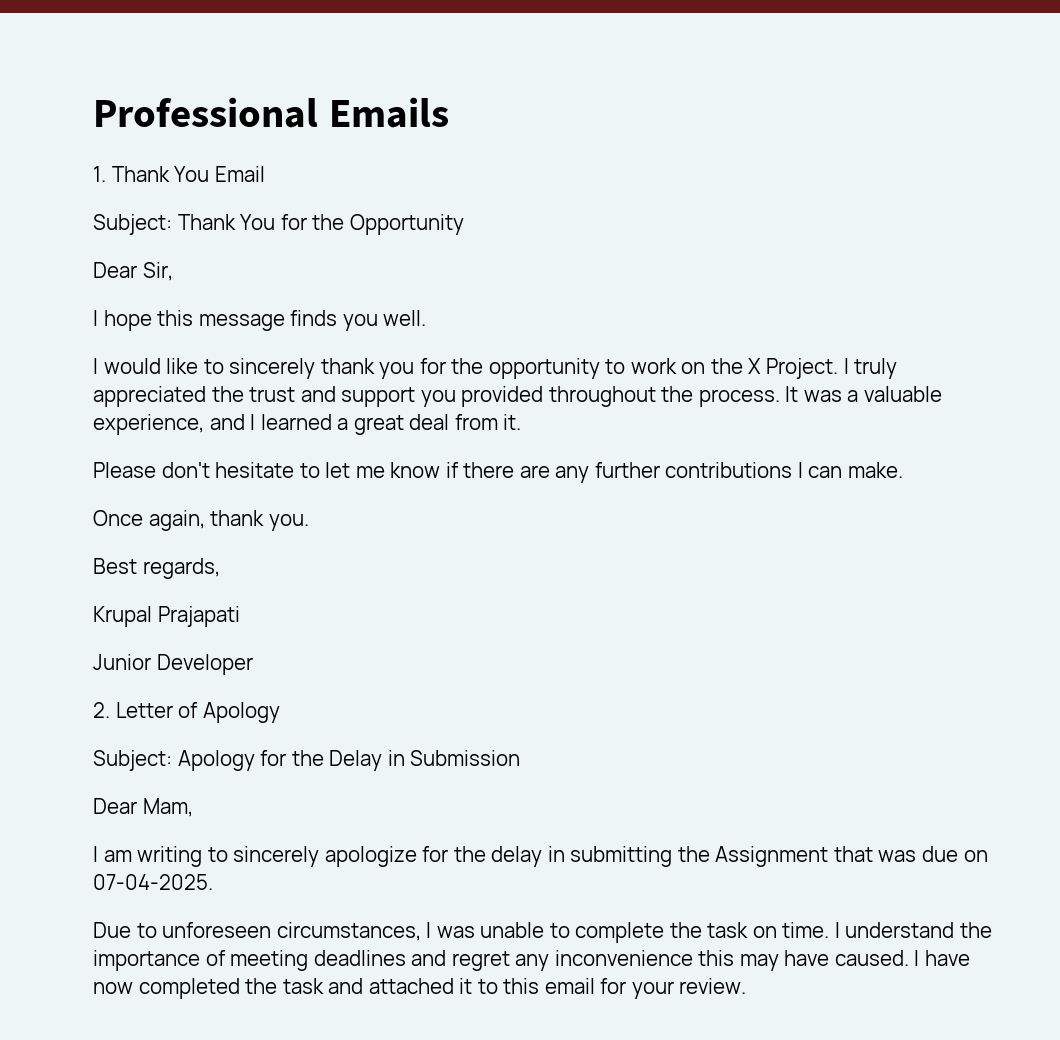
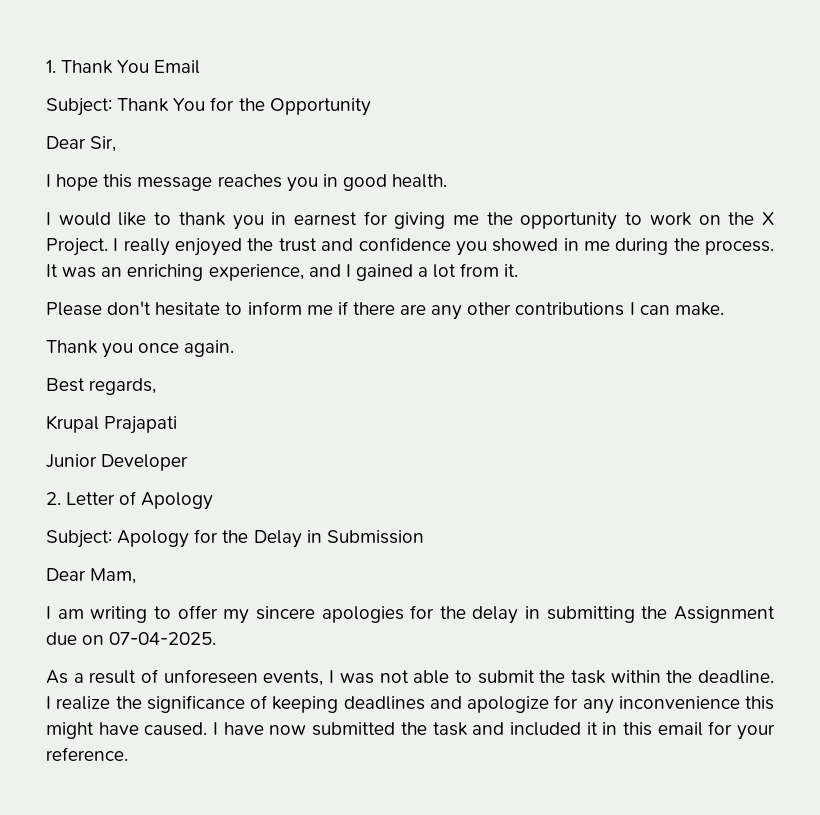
[93,97,450,128] Professional Emails // -> (46, 66) none
[290,310,427,331] finds you well. -> [217,174,448,192] reaches you in good health.
[229,358,316,379] sincerely -> (172, 218) none
[419,358,446,374] for -> [271,211,480,229] in earnest for giving me
[854,358,898,379] [93,386,206,407] truly appreciated -> [123,238,243,256] really enjoyed
[341,386,656,407] support you provided throughout -> [358,237,669,256] confidence you showed in me during
[847,386,942,402] a valuable -> [101,264,204,281] an enriching
[260,414,450,435] learned a great deal -> [355,264,457,281] gained a lot
[325,462,441,478] let me know -> [247,301,333,315] inform me
[594,462,660,478] further -> [467,302,512,315] other
[93,510,309,531] Once again, thank you. -> [46,340,235,358] Thank you once again.
[233,846,417,867] sincerely apologize -> [177,605,404,624] offer my sincere apologies
[833,846,917,862] that was -> (775, 614) none
[93,922,993,943] [93,950,510,971] Due to unforeseen circumstances, I was unable to complete the task on time. I understand the importance of meeting deadlines and regret -> [46,669,774,686] [46,695,579,713] As a result of unforeseen events, I was not able to submit the task within the deadline. I realize the significance of keeping deadlines and apologize for
[739,954,779,971] may -> [46,722,94,739] might
[138,978,240,999] completed -> [312,722,396,736] submitted
[368,978,498,994] attached it to -> [509,722,618,736] included it in
[679,978,747,994] review. -> [46,747,128,761] reference.

